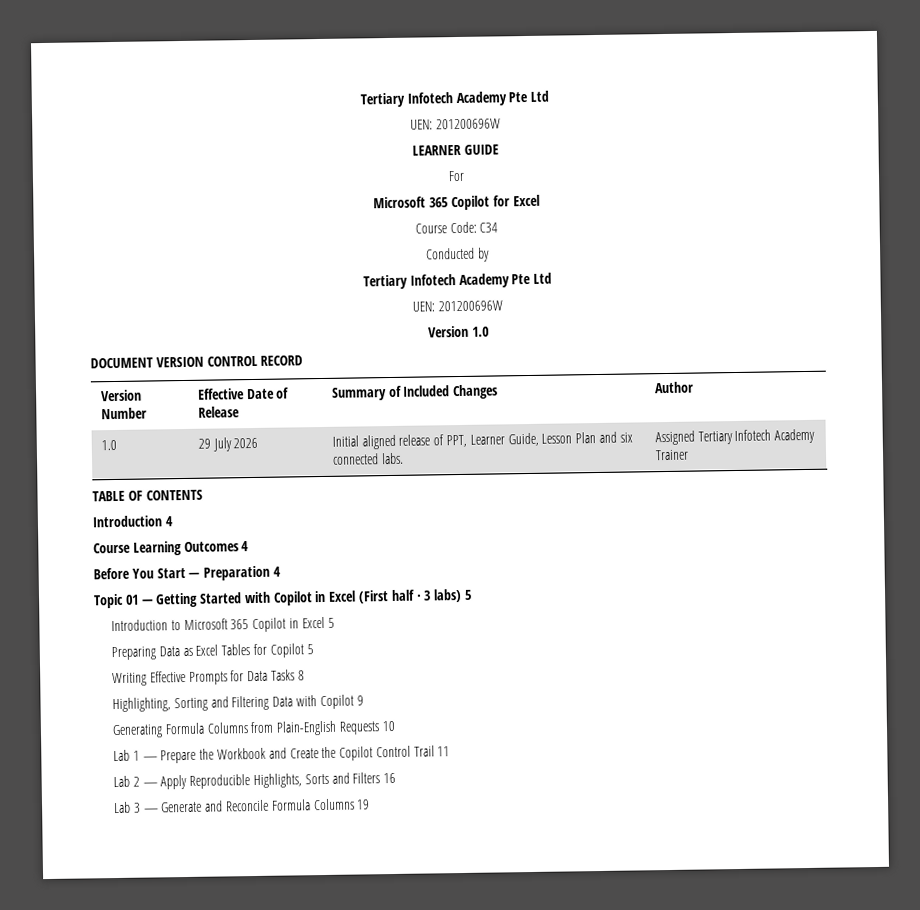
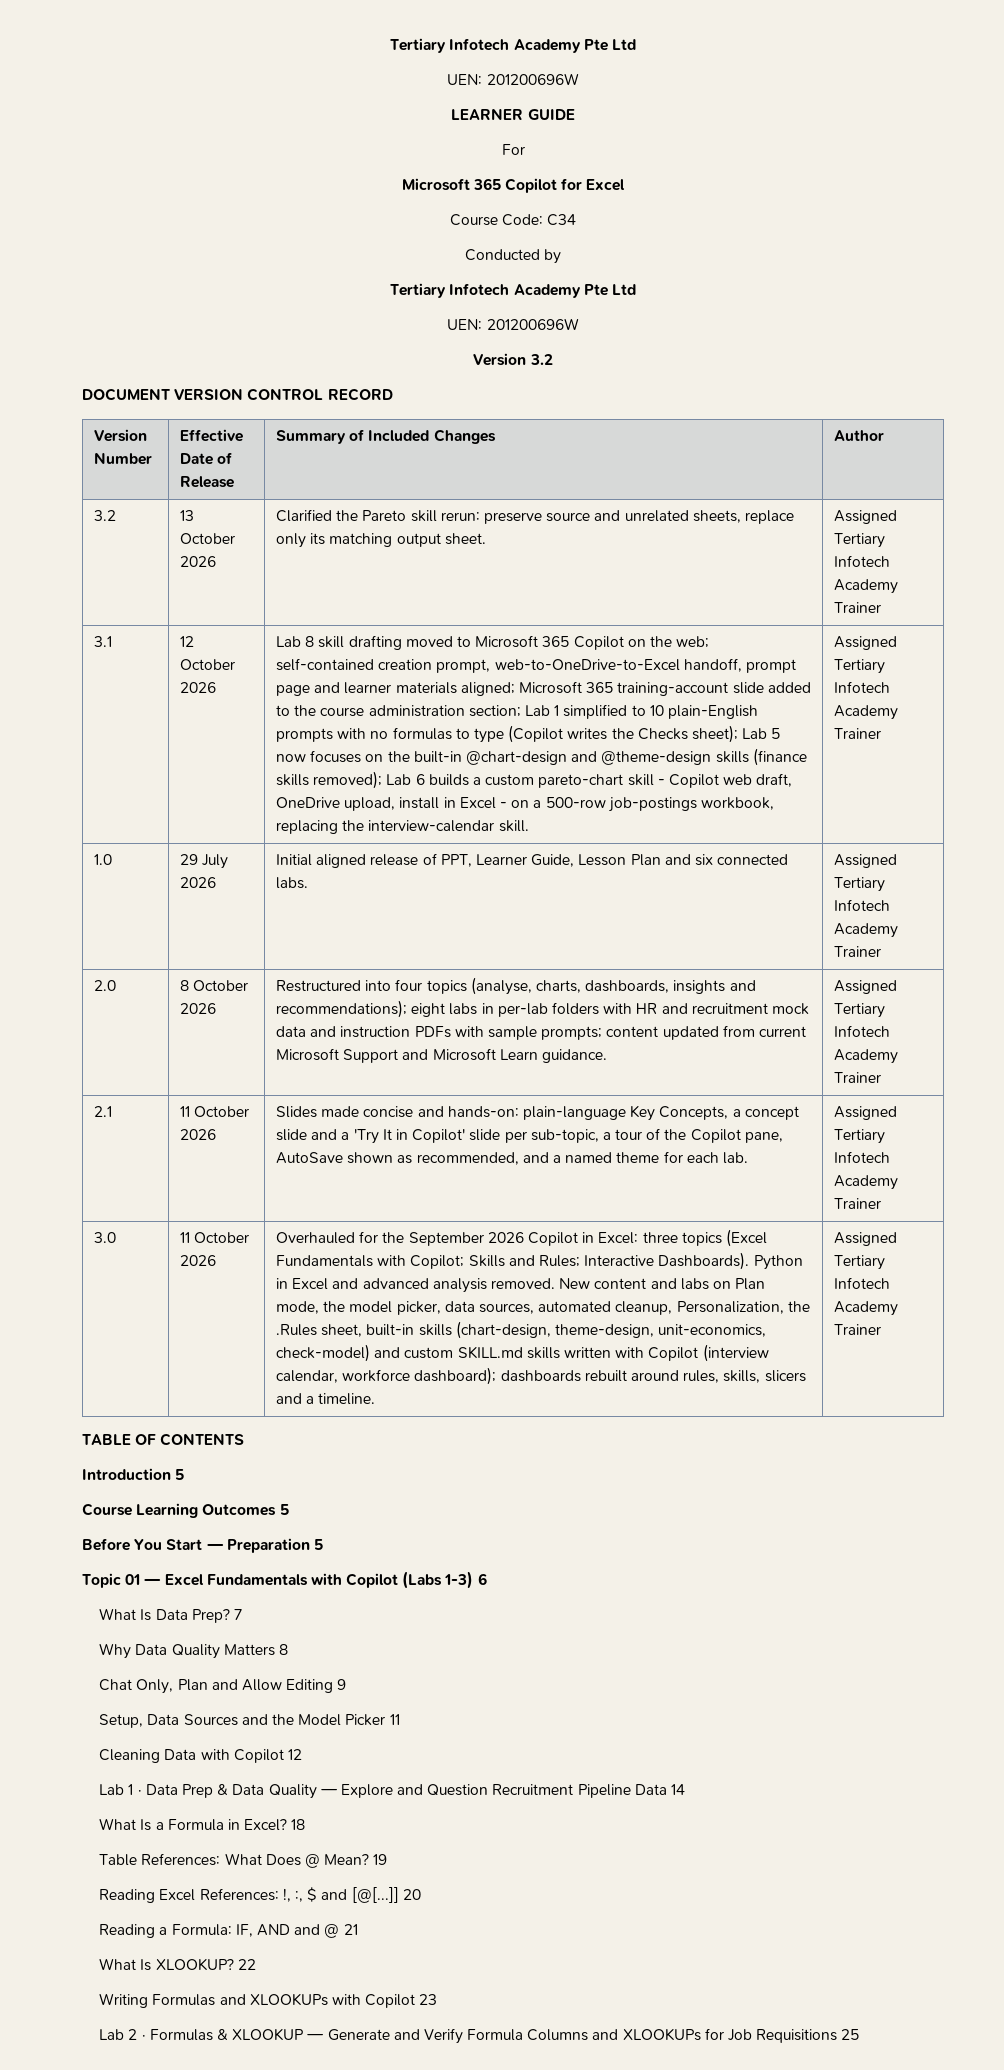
[471,326,489,337] 1.0 -> [529,354,553,365] 3.2
(694, 387) none -> [94,510,117,521] [180,510,195,521] [180,533,236,544] [180,556,217,567] [276,509,794,524] [276,533,486,548] [834,510,898,524] [834,533,886,548] [834,555,891,567] [834,579,899,594] [834,602,882,613] [94,636,113,647] [180,636,195,647] [180,659,236,670] [180,682,217,693] [276,635,710,650] [276,658,796,673] [276,681,811,696] [276,704,758,719] [276,725,781,743] [276,748,807,766] [276,771,793,789] [276,797,774,812] [276,820,529,834] [834,636,898,650] [834,659,886,674] [834,681,891,693] [834,705,899,720] [834,728,882,739] // 3.2 | 13 October 2026 | Clarified the Pareto skill rerun: preserve source and unrelated sheets, replace only its matching output sheet. | Assigned Tertiary Infotech Academy Trainer // 3.1 | 12 October 2026 | Lab 8 skill drafting moved to Microsoft 365 Copilot on the web; self-contained creation prompt, web-to-OneDrive-to-Excel handoff, prompt page and learner materials aligned; Microsoft 365 training-account slide added to the course administration section; Lab 1 simplified to 10 plain-English prompts with no formulas to type (Copilot writes the Checks sheet); Lab 5 now focuses on the built-in @chart-design and @theme-design skills (finance skills removed); Lab 6 builds a custom pareto-chart skill - Copilot web draft, OneDrive upload, install in Excel - on a 500-row job-postings workbook, replacing the interview-calendar skill. | Assigned Tertiary Infotech Academy Trainer
(689, 455) none -> [94,980,117,991] [180,980,249,991] [180,1003,217,1014] [276,977,756,995] [276,1000,809,1018] [276,1025,806,1040] [276,1048,607,1063] [834,980,898,994] [834,1003,886,1018] [834,1025,891,1037] [834,1049,899,1064] [834,1072,882,1083] [94,1106,113,1117] [180,1106,250,1117] [180,1129,217,1140] [276,1105,799,1121] [276,1128,783,1144] [276,1151,748,1165] [834,1106,898,1120] [834,1129,886,1144] [834,1151,891,1163] [834,1175,899,1190] [834,1198,882,1209] [94,1232,117,1243] [180,1232,250,1243] [180,1255,217,1266] [276,1229,767,1247] [276,1252,803,1270] [276,1278,766,1293] [276,1301,810,1315] [276,1321,767,1339] [276,1344,769,1362] [276,1367,806,1385] [276,1393,376,1405] [834,1232,898,1246] [834,1255,886,1270] [834,1277,891,1289] [834,1301,899,1316] [834,1324,882,1335] // 2.0 | 8 October 2026 | Restructured into four topics (analyse, charts, dashboards, insights and recommendations); eight labs in per-lab folders with HR and recruitment mock data and instruction PDFs with sample prompts; content updated from current Microsoft Support and Microsoft Learn guidance. | Assigned Tertiary Infotech Academy Trainer // 2.1 | 11 October 2026 | Slides made concise and hands-on: plain-language Key Concepts, a concept slide and a 'Try It in Copilot' slide per sub-topic, a tour of the Copilot pane, AutoSave shown as recommended, and a named theme for each lab. | Assigned Tertiary Infotech Academy Trainer // 3.0 | 11 October 2026 | Overhauled for the September 2026 Copilot in Excel: three topics (Excel Fundamentals with Copilot; Skills and Rules; Interactive Dashboards). Python in Excel and advanced analysis removed. New content and labs on Plan mode, the model picker, data sources, automated cleanup, Personalization, the .Rules sheet, built-in skills (chart-design, theme-design, unit-economics, check-model) and custom SKILL.md skills written with Copilot (interview calendar, workforce dashboard); dashboards rebuilt around rules, skills, slicers and a timeline. | Assigned Tertiary Infotech Academy Trainer
[164,516,174,527] 4 -> [175,1469,185,1480] 5
[241,541,250,552] 4 -> [279,1504,289,1515] 5
[272,566,281,577] 4 -> [313,1539,323,1550] 5
[155,588,472,608] [111,616,335,633] [111,643,314,661] [112,669,305,687] [112,694,364,713] [112,720,395,739] [113,745,451,764] [113,772,397,790] [113,801,141,814] Getting Started with Copilot in Excel (First half · 3 labs) 5 // Introduction to Microsoft 365 Copilot in Excel 5 // Preparing Data as Excel Tables for Copilot 5 // Writing Effective Prompts for Data Tasks 8 // Highlighting, Sorting and Filtering Data with Copilot 9 // Generating Formula Columns from Plain-English Requests 10 // Lab 1 — Prepare the Workbook and Create the Copilot Control Trail 11 // Lab 2 — Apply Reproducible Highlights, Sorts and Filters 16 // Lab 3 -> [164,1571,487,1589] [99,1608,242,1623] [99,1643,288,1659] [99,1679,347,1694] [99,1714,400,1728] [99,1749,302,1763] [99,1784,686,1799] [99,1818,306,1831] [99,1853,388,1868] [99,1887,421,1903] [99,1924,358,1938] [99,1958,256,1971] [99,1993,438,2008] [99,2028,304,2041] Excel Fundamentals with Copilot (Labs 1-3) 6 // What Is Data Prep? 7 // Why Data Quality Matters 8 // Chat Only, Plan and Allow Editing 9 // Setup, Data Sources and the Model Picker 11 // Cleaning Data with Copilot 12 // Lab 1 · Data Prep & Data Quality — Explore and Question Recruitment Pipeline Data 14 // What Is a Formula in Excel? 18 // Table References: What Does @ Mean? 19 // Reading Excel References: !, :, $ and [@[...]] 20 // Reading a Formula: IF, AND and @ 21 // What Is XLOOKUP? 22 // Writing Formulas and XLOOKUPs with Copilot 23 // Lab 2 · Formulas & XLOOKUP
[225,798,371,812] Reconcile Formula Columns 19 -> [423,2028,860,2044] Verify Formula Columns and XLOOKUPs for Job Requisitions 25

